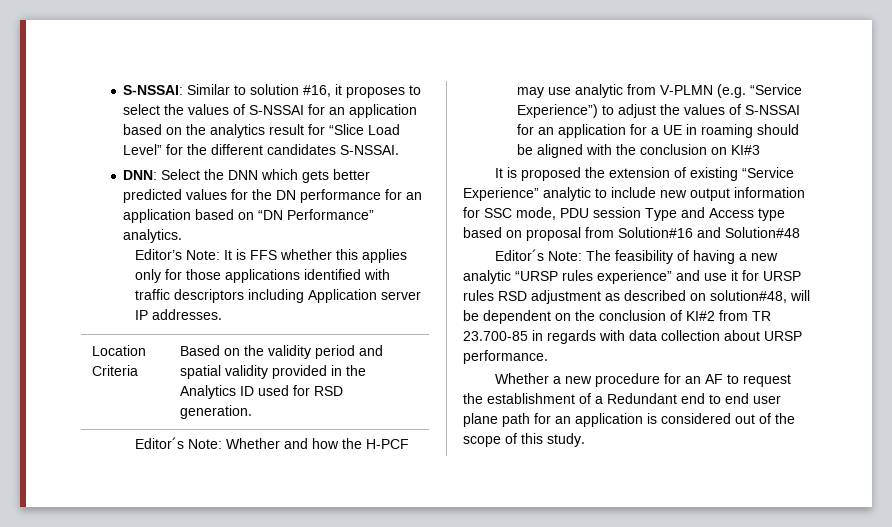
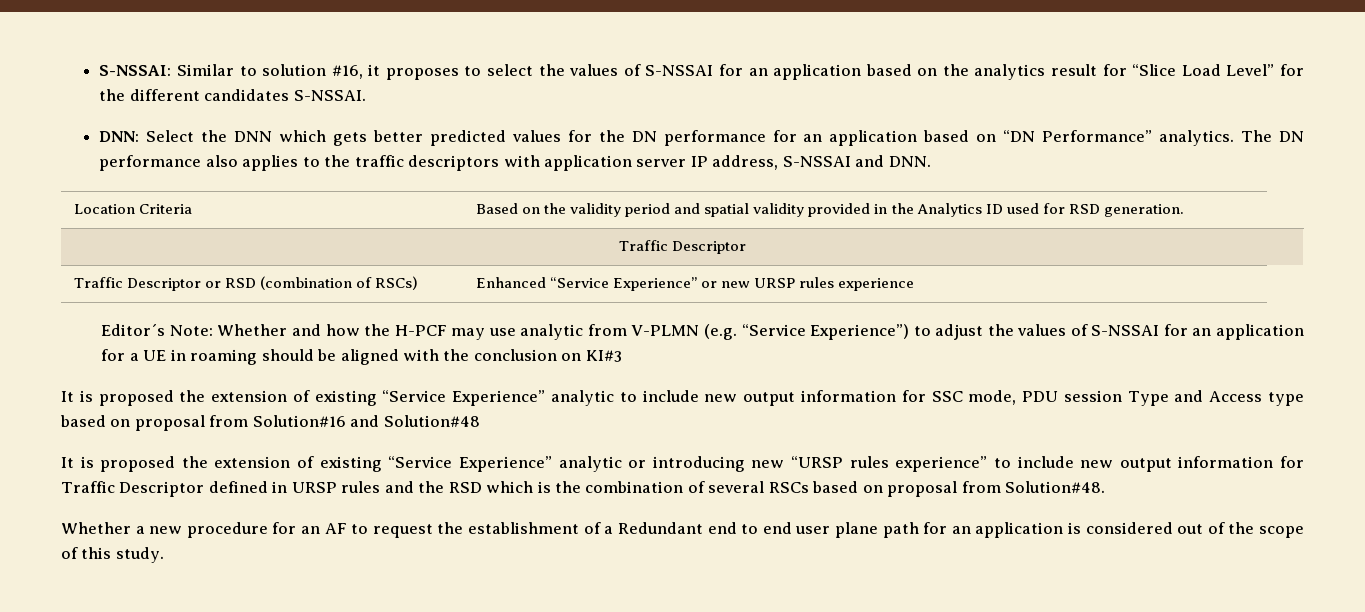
[135,249,408,263] [135,269,391,283] [135,289,422,303] [135,309,223,320] // Editor’s Note: It is FFS whether this applies only for those applications identified with traffic descriptors including Application server IP addresses. -> [1241,130,1304,142] [99,155,931,171] The DN performance also applies to the traffic descriptors with application server IP address, S-NSSAI and DNN.
(253, 412) none -> [618,240,747,254] [74,276,419,291] [476,277,915,291] // Traffic Descriptor // Traffic Descriptor or RSD (combination of RSCs) | Enhanced “Service Experience” or new URSP rules experience
[494,249,778,264] [463,270,801,284] [463,290,810,304] [463,310,771,324] [463,330,802,344] [463,350,548,364] Editor´s Note: The feasibility of having a new analytic “URSP rules experience” and use it for URSP rules RSD adjustment as described on solution#48, will be dependent on the conclusion of KI#2 from TR 23.700-85 in regards with data collection about URSP performance. -> [61,456,1304,472] [61,481,1106,497] It is proposed the extension of existing “Service Experience” analytic or introducing new “URSP rules experience” to include new output information for Traffic Descriptor defined in URSP rules and the RSD which is the combination of several RSCs based on proposal from Solution#48.

